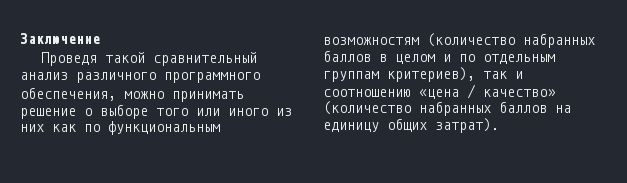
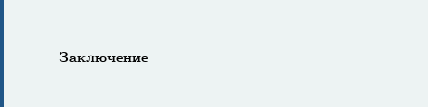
[41,52,258,66] [20,72,260,83] [20,87,244,102] [20,104,292,119] [20,121,220,135] [323,33,595,48] [323,50,555,64] [323,67,523,82] [323,84,555,99] [323,101,571,116] [323,118,499,133] // Проведя такой сравнительный анализ различного программного обеспечения, можно принимать решение о выборе того или иного из них как по функциональным возможностям (количество набранных баллов в целом и по отдельным группам критериев), так и соотношению «цена / качество» (количество набранных баллов на единицу общих затрат). -> (148, 57) none

